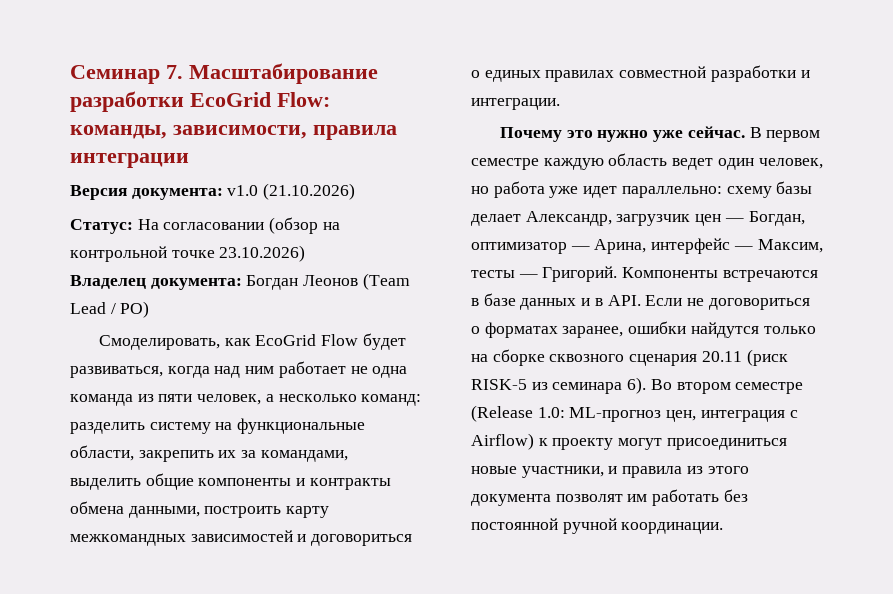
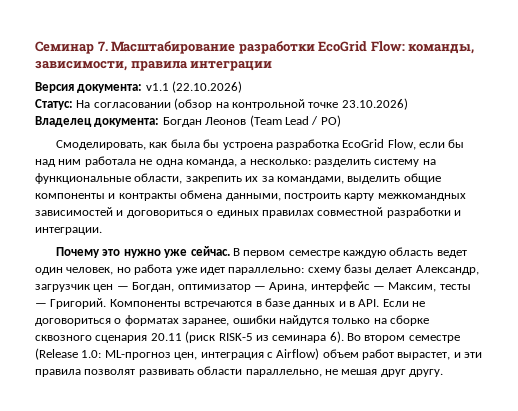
[227,183,356,200] v1.0 (21.10.2026) -> [145,81,243,93] v1.1 (22.10.2026)
[255,333,406,350] [70,366,210,378] EcoGrid Flow будет развиваться, когда -> [170,139,465,150] была бы устроена разработка EcoGrid Flow, если бы
[278,361,346,378] работает -> [84,156,136,167] работала
[70,394,422,406] команда из пяти человек, а несколько команд: -> [185,159,311,167] команда, а несколько:
[538,438,787,450] [471,466,749,478] [471,489,748,506] [471,518,724,534] к проекту могут присоединиться новые участники, и правила из этого документа позволят им работать без постоянной ручной координации. -> [322,349,483,360] [35,366,443,377] объем работ вырастет, и эти правила позволят развивать области параллельно, не мешая друг другу.

